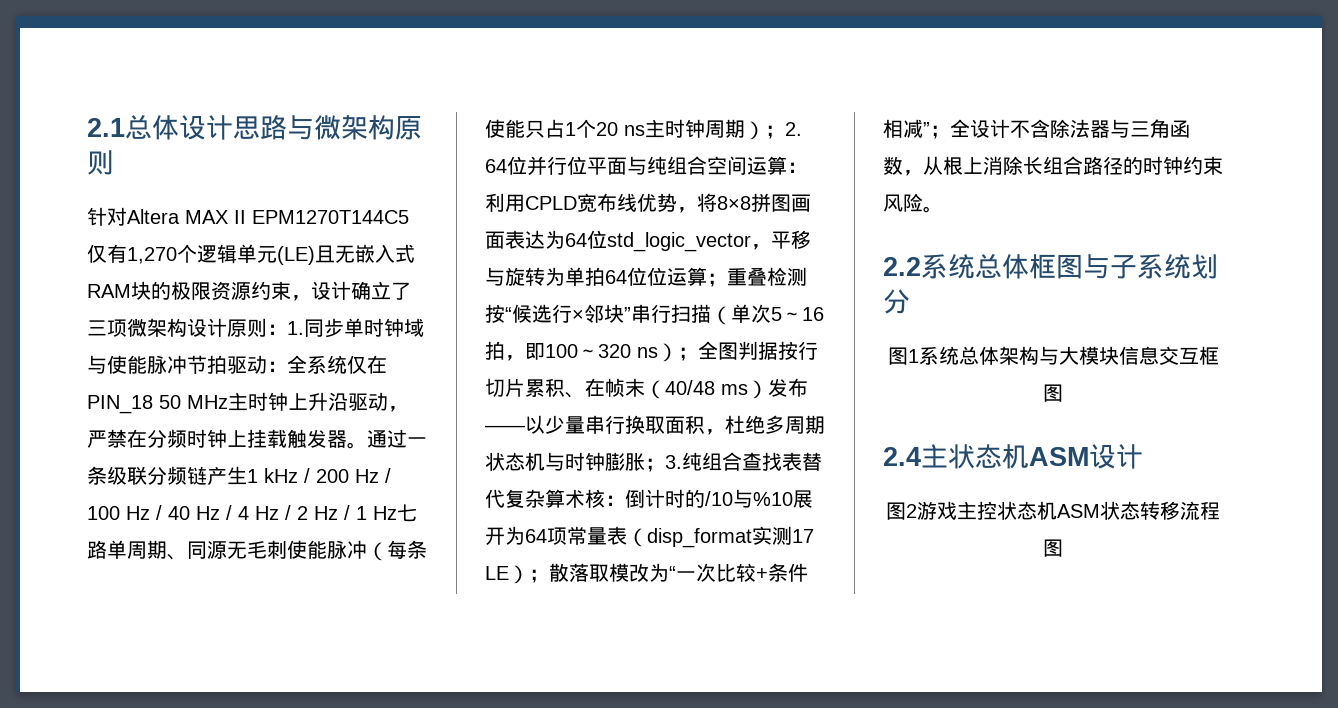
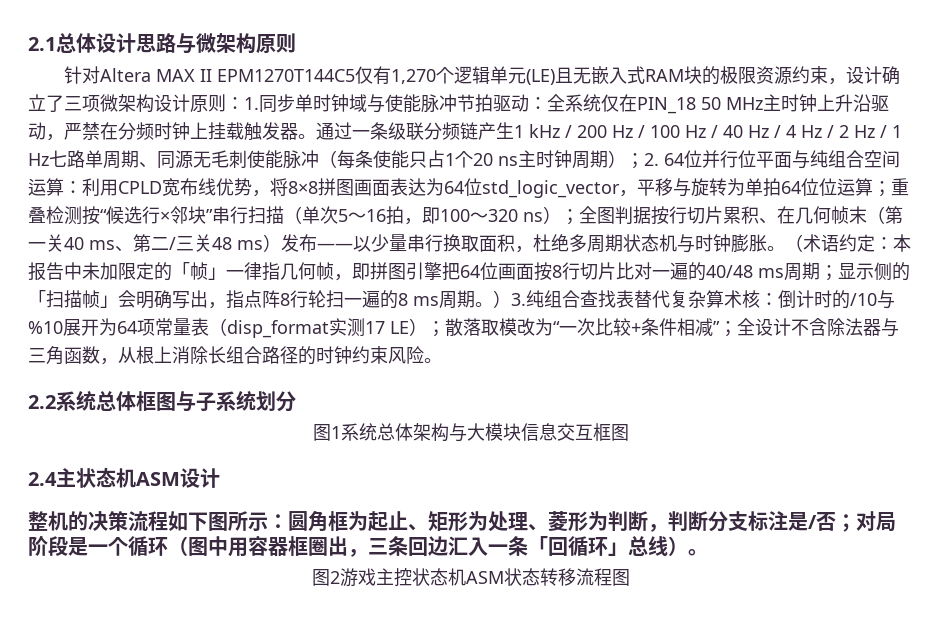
[605,378,715,399] 帧末（40/48 -> [795,206,903,224] [28,234,232,252] 几何帧末（第一关40 ms、第二/三关48
[645,458,665,472] ； -> [767,234,911,252] [28,262,910,281] [28,290,511,309] 。（术语约定：本报告中未加限定的「帧」一律指几何帧，即拼图引擎把64位画面按8行切片比对一遍的40/48 ms周期；显示侧的「扫描帧」会明确写出，指点阵8行轮扫一遍的8 ms周期。）
(1143, 456) none -> [28,510,896,532] [28,535,708,557] // 整机的决策流程如下图所示：圆角框为起止、矩形为处理、菱形为判断，判断分支标注是/否；对局阶段是一个循环（图中用容器框圈出，三条回边汇入一条「回循环」总线）。

